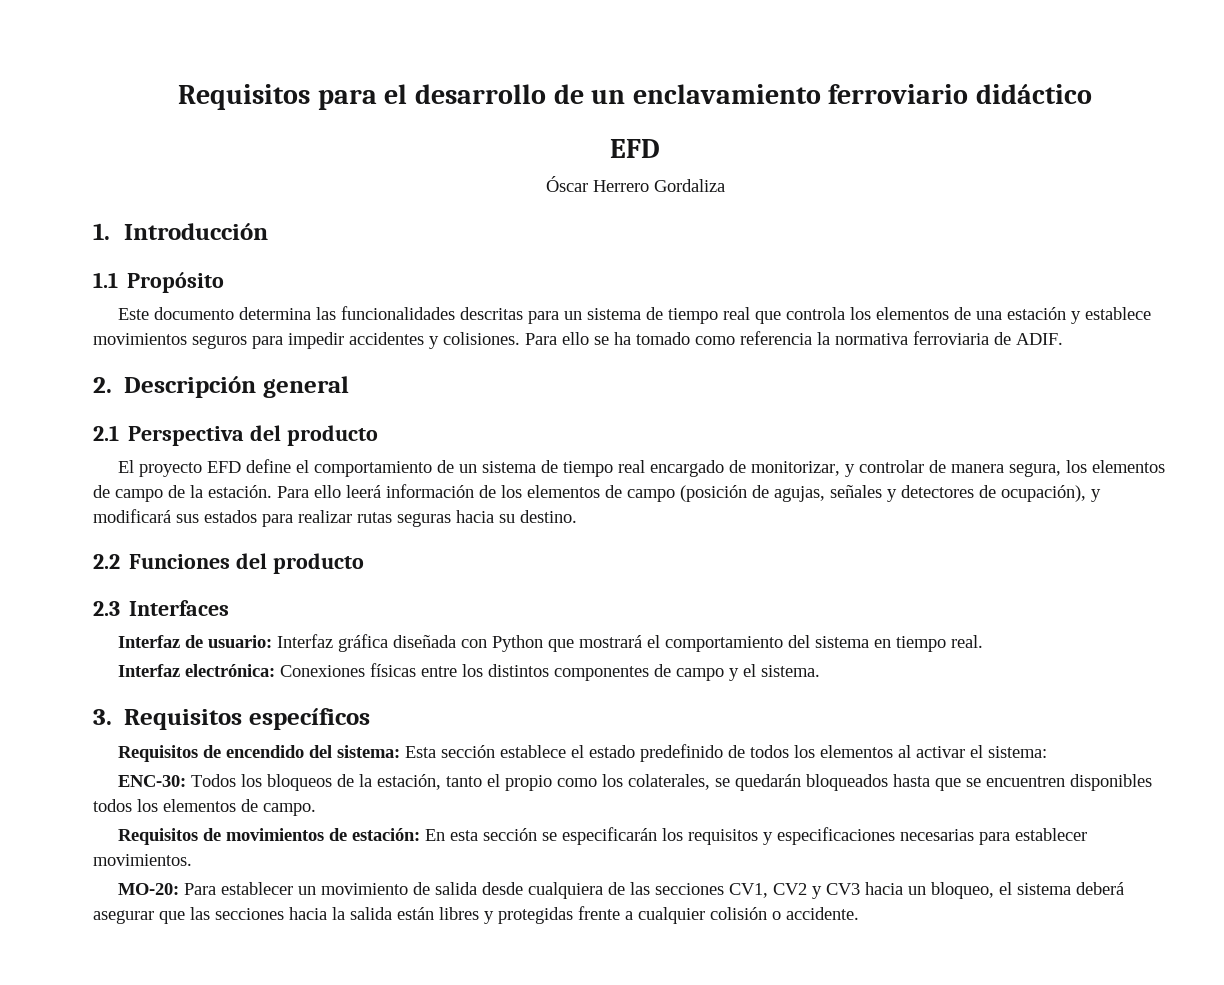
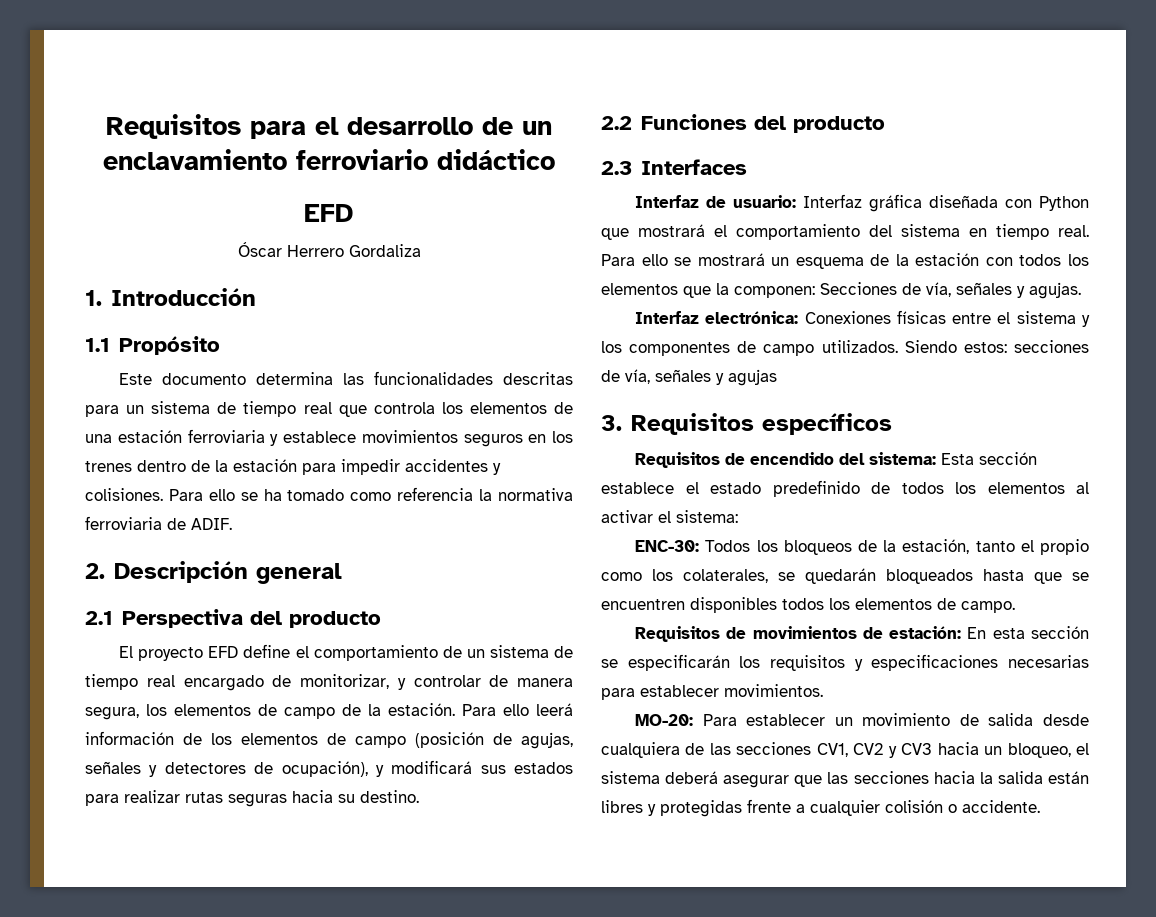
(1067, 313) none -> [187,429,265,443] ferroviaria
(247, 342) none -> [528,431,573,443] [85,459,297,472] en los trenes dentro de la estación
(984, 641) none -> [601,253,1089,269] [601,282,1081,299] Para ello se mostrará un esquema de la estación con todos los elementos que la componen: Secciones de vía, señales y agujas.
[462,664,821,681] los distintos componentes de campo y el sistema. -> [997,311,1090,327] [601,340,1089,356] [601,369,777,386] el sistema y los componentes de campo utilizados. Siendo estos: secciones de vía, señales y agujas

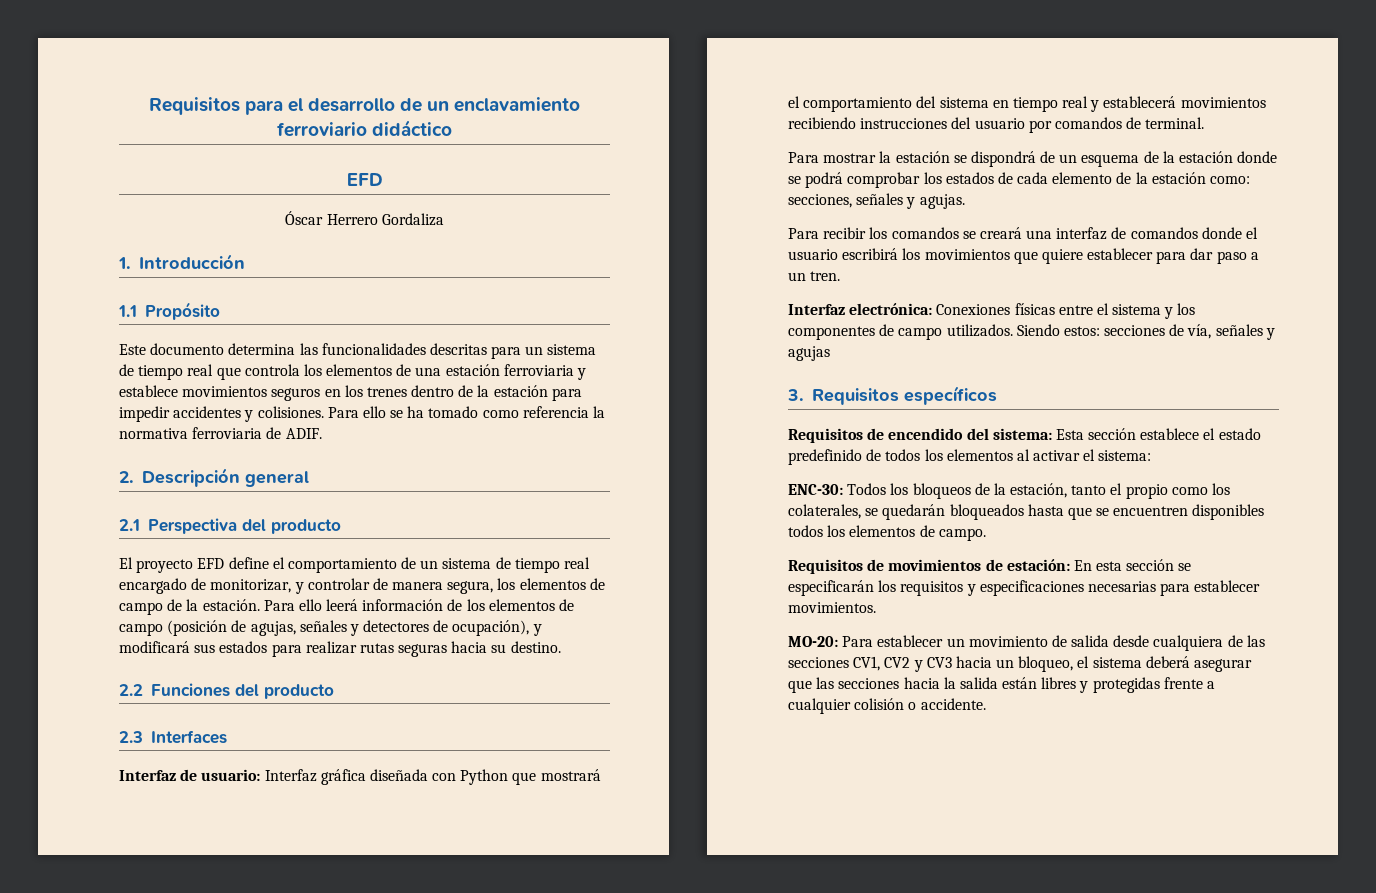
[1058,225,1089,237] [601,253,765,266] real. Para ello se mostrará -> [1062,96,1266,112] [788,117,1205,133] [788,151,1056,167] real y establecerá movimientos recibiendo instrucciones del usuario por comandos de terminal. // Para mostrar la estación se dispondrá de
[985,254,1089,266] [601,282,1081,299] con todos los elementos que la componen: Secciones de vía, señales y agujas. -> [1237,151,1278,163] [788,172,1251,188] [788,193,965,209] [788,227,1259,240] [788,248,1259,264] [788,271,841,281] donde se podrá comprobar los estados de cada elemento de la estación como: secciones, señales y agujas. // Para recibir los comandos se creará una interfaz de comandos donde el usuario escribirá los movimientos que quiere establecer para dar paso a un tren.

